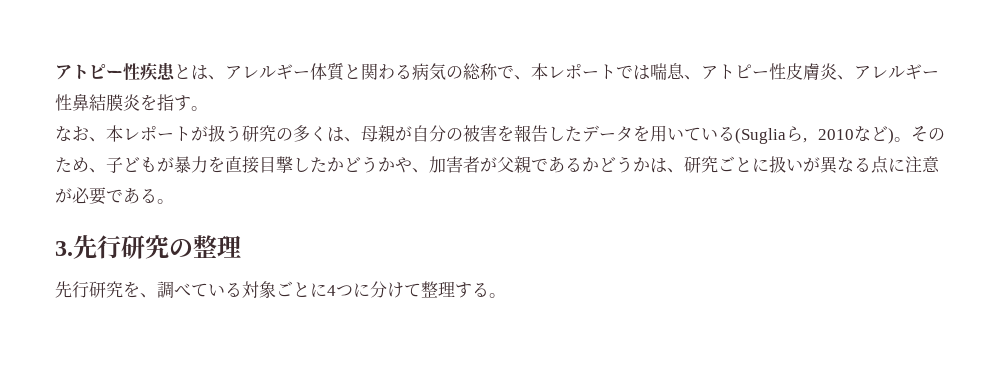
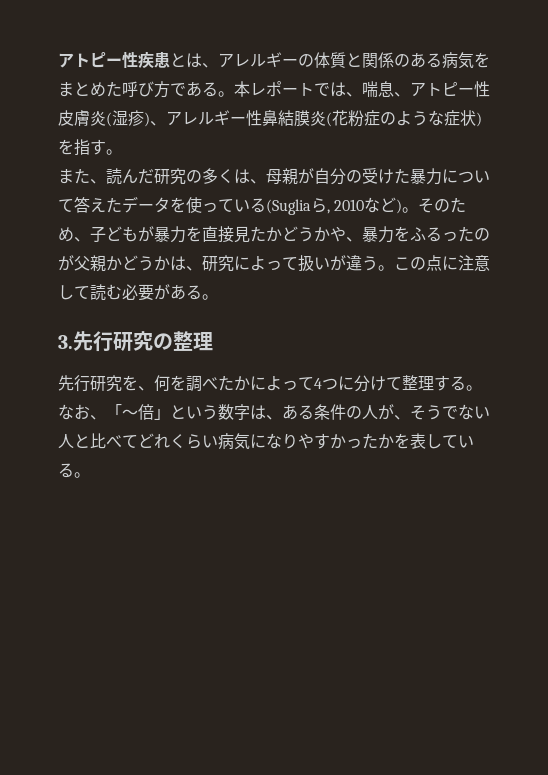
(310, 74) none -> [298,54,314,67] の
[378,63,531,81] わる病気の総称で、 -> [378,52,490,69] [58,81,234,98] 係のある病気をまとめた呼び方である。
(650, 72) none -> [346,92,362,97] 、
(838, 71) none -> [106,110,150,127] (湿疹)
[140,94,208,111] [55,125,242,142] を指す。 // なお、本レポートが扱う -> [326,110,482,127] [58,139,122,156] [58,168,154,184] (花粉症のような症状)を指す。 // また、読んだ
[463,125,565,142] 被害を報告し -> [362,168,490,185] [58,197,106,213] 受けた暴力について答え
[650,125,684,142] 用い -> [186,197,218,213] 使っ
[259,156,310,173] 目撃し -> [234,226,250,243] 見
[429,156,940,174] [55,187,123,205] 加害者が父親であるかどうかは、研究ごとに扱いが異なる点に注意が必要で -> [362,226,490,243] [58,255,490,272] [58,284,170,301] 暴力をふるったのが父親かどうかは、研究によって扱いが違う。この点に注意して読む必要が
[157,281,327,298] 調べている対象ごとに -> [154,375,314,392] 何を調べたかによって
(506, 295) none -> [58,404,490,420] [58,433,474,450] [58,463,90,478] なお、「〜倍」という数字は、ある条件の人が、そうでない人と比べてどれくらい病気になりやすかったかを表している。

